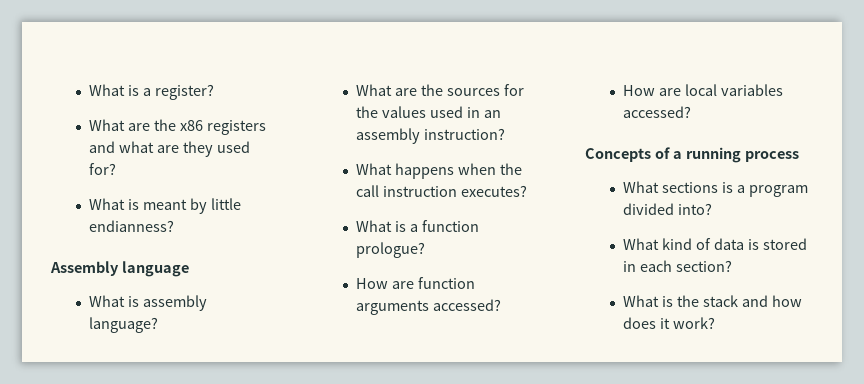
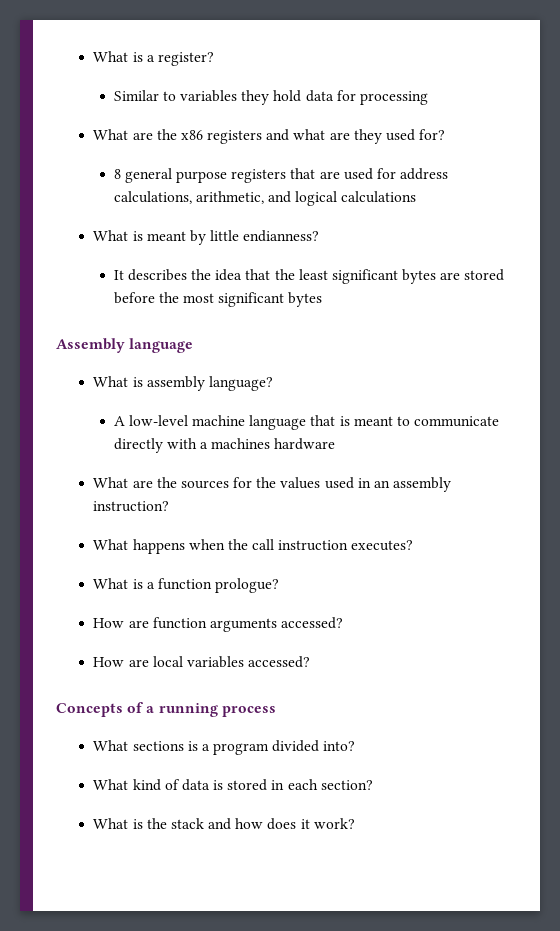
(215, 92) none -> [113,90,428,105] // Similar to variables they hold data for processing
(117, 169) none -> [113,168,449,183] [113,191,417,206] // 8 general purpose registers that are used for address calculations, arithmetic, and logical calculations
(175, 226) none -> [113,269,505,284] [113,292,323,307] // It describes the idea that the least significant bytes are stored before the most significant bytes
(159, 325) none -> [113,415,500,430] [113,438,336,453] // A low-level machine language that is meant to communicate directly with a machines hardware

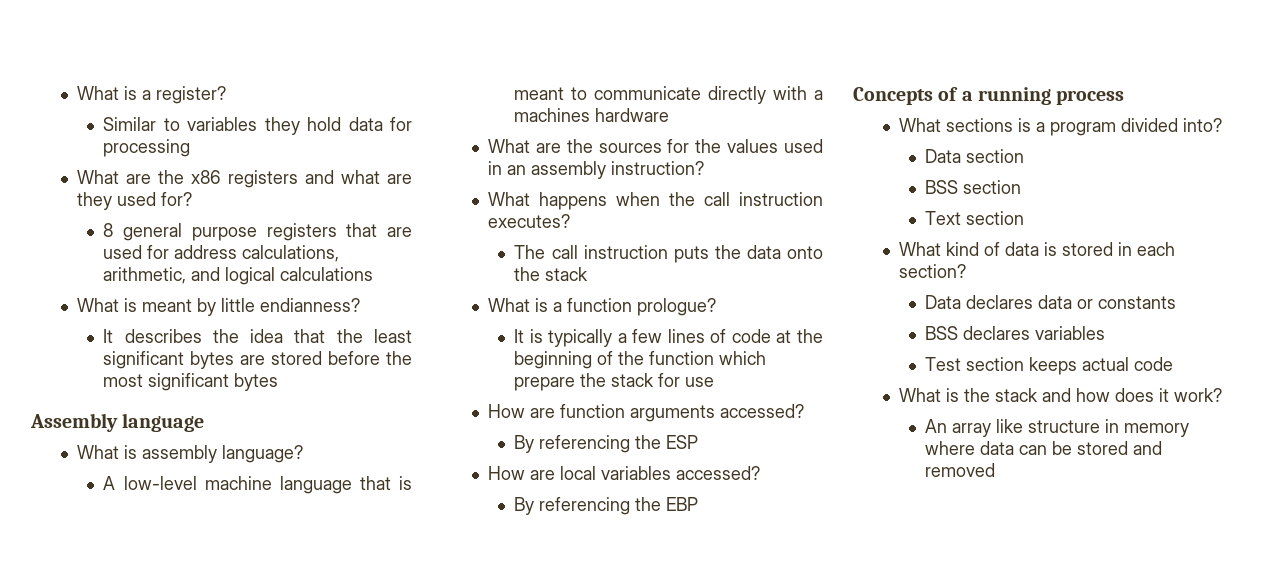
(414, 545) none -> [514,245,823,263] [514,267,589,281] // The call instruction puts the data onto the stack
(280, 585) none -> [514,329,823,347] [514,351,767,369] [514,373,715,391] // It is typically a few lines of code at the beginning of the function which prepare the stack for use
(344, 623) none -> [514,435,699,453] // By referencing the ESP
(311, 662) none -> [514,497,699,515] // By referencing the EBP
(356, 746) none -> [925,149,1025,163] [925,180,1022,194] [925,211,1025,225] // Data section // BSS section // Text section
(373, 785) none -> [925,295,1177,309] [925,326,1106,340] [925,357,1174,375] // Data declares data or constants // BSS declares variables // Test section keeps actual code
(355, 823) none -> [925,419,1190,437] [925,441,1163,455] [925,463,996,477] // An array like structure in memory where data can be stored and removed

